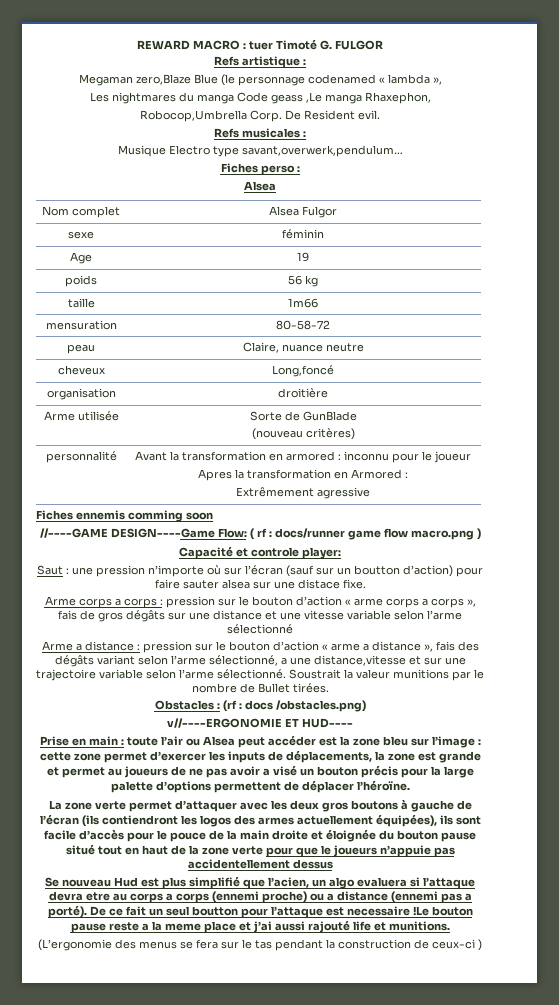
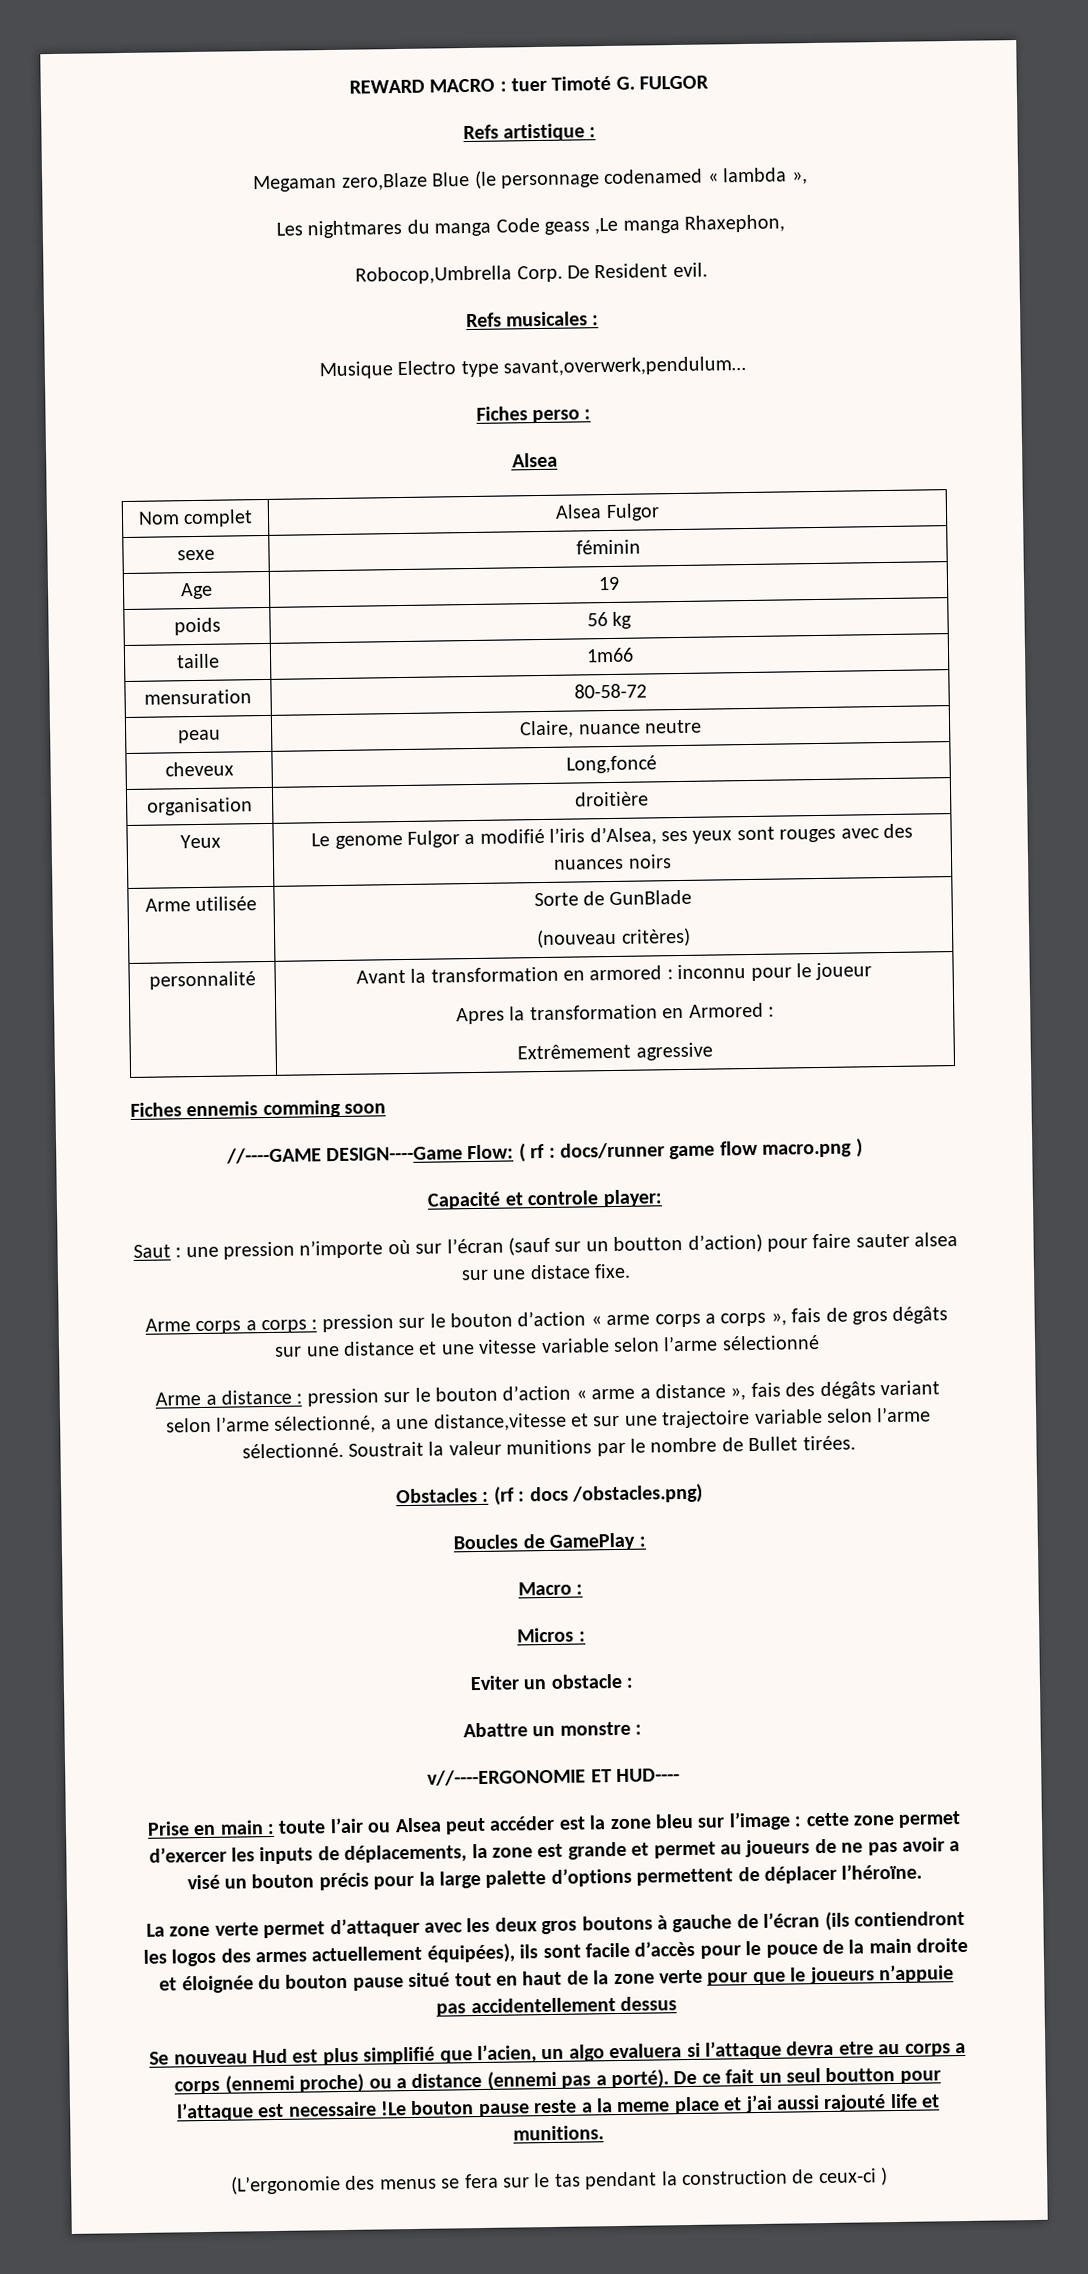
(328, 393) none -> [179,834,221,849] [311,823,913,850] [553,854,672,870] // Yeux | Le genome Fulgor a modifié l’iris d’Alsea, ses yeux sont rouges avec des nuances noirs
(366, 706) none -> [453,1532,646,1551] [517,1581,584,1596] [517,1627,586,1643] [469,1673,634,1691] [462,1721,643,1738] // Boucles de GamePlay : // Macro : // Micros : // Eviter un obstacle : // Abattre un monstre :

